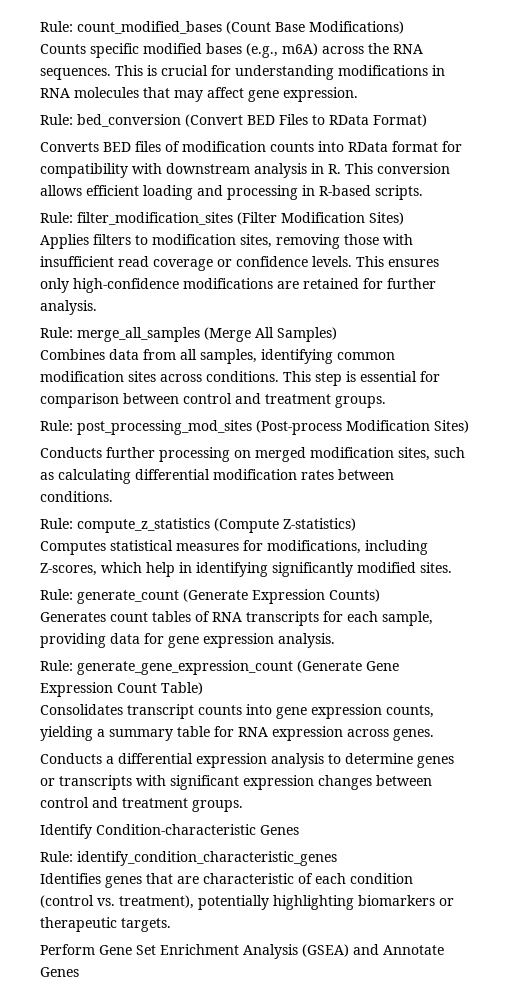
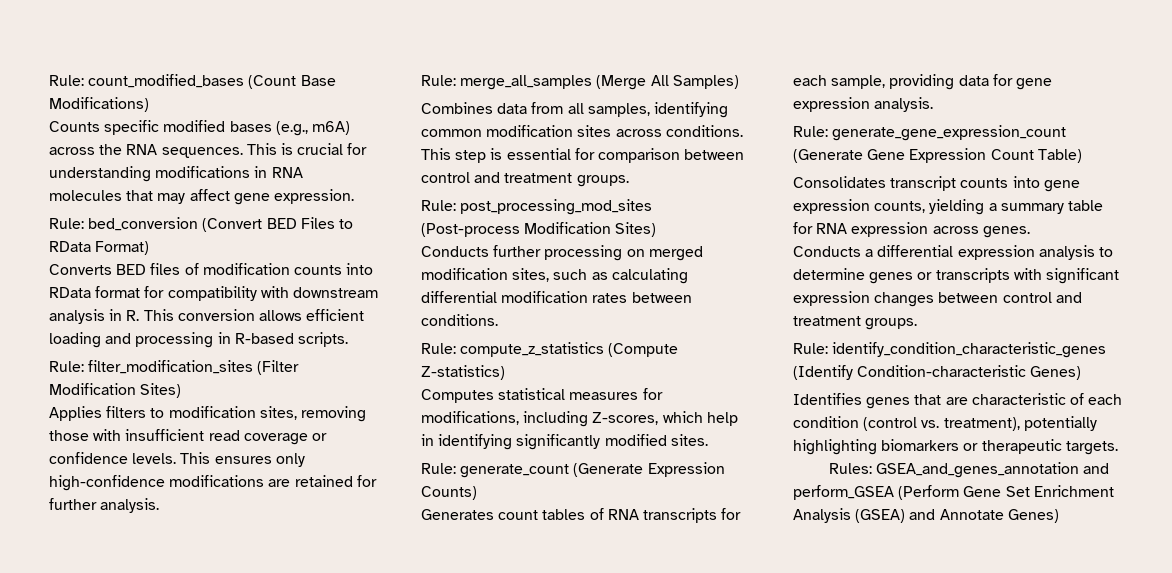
[40,824,299,839] // Identify Condition-characteristic Genes -> (918, 324) none
(337, 858) none -> [793,365,1082,380] (Identify Condition-characteristic Genes)
[40,944,95,955] Perform -> [828,462,1109,478] [793,485,960,500] Rules: GSEA_and_genes_annotation and perform_GSEA (Perform
[40,967,79,977] Genes -> [1007,509,1059,523] Genes)

